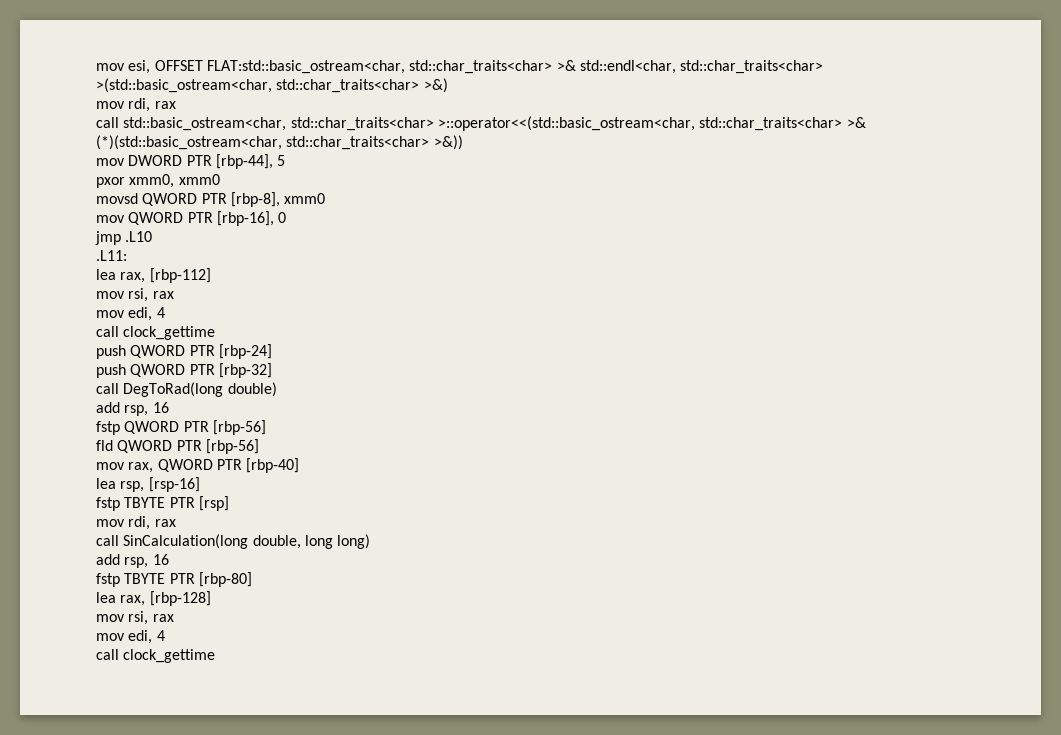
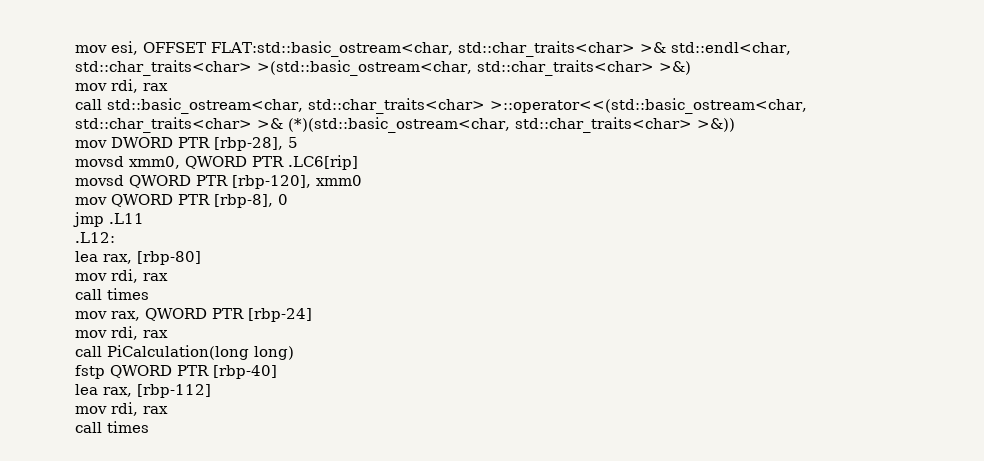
[215,154,273,169] [rbp-44], -> [214,137,283,151] [rbp-28],
[96,174,220,188] pxor xmm0, xmm0 -> [75,155,358,170] movsd xmm0, QWORD PTR .LC6[rip]
[230,192,280,207] [rbp-8], -> [232,175,311,189] [rbp-120],
[216,211,274,226] [rbp-16], -> [214,194,273,208] [rbp-8],
[125,231,153,242] [96,250,127,261] [96,268,211,283] [96,288,174,302] [96,307,165,321] [96,326,216,340] [96,344,272,359] [96,363,272,378] [96,382,277,397] [96,402,169,416] [96,420,266,435] [96,439,259,454] [96,458,300,473] [96,477,200,492] [96,496,229,511] [96,516,176,530] [96,534,371,549] [96,554,169,568] [96,572,252,587] [96,591,211,606] [96,611,174,625] [96,630,165,644] [96,649,216,663] .L10 // .L11: // lea rax, [rbp-112] // mov rsi, rax // mov edi, 4 // call clock_gettime // push QWORD PTR [rbp-24] // push QWORD PTR [rbp-32] // call DegToRad(long double) // add rsp, 16 // fstp QWORD PTR [rbp-56] // fld QWORD PTR [rbp-56] // mov rax, QWORD PTR [rbp-40] // lea rsp, [rsp-16] // fstp TBYTE PTR [rsp] // mov rdi, rax // call SinCalculation(long double, long long) // add rsp, 16 // fstp TBYTE PTR [rbp-80] // lea rax, [rbp-128] // mov rsi, rax // mov edi, 4 // call clock_gettime -> [109,213,144,224] [75,232,115,243] [75,251,201,265] [75,269,168,283] [75,288,149,300] [75,308,312,322] [75,326,168,340] [75,345,294,360] [75,365,277,379] [75,384,211,398] [75,402,168,416] [75,421,149,433] .L11 // .L12: // lea rax, [rbp-80] // mov rdi, rax // call times // mov rax, QWORD PTR [rbp-24] // mov rdi, rax // call PiCalculation(long long) // fstp QWORD PTR [rbp-40] // lea rax, [rbp-112] // mov rdi, rax // call times

